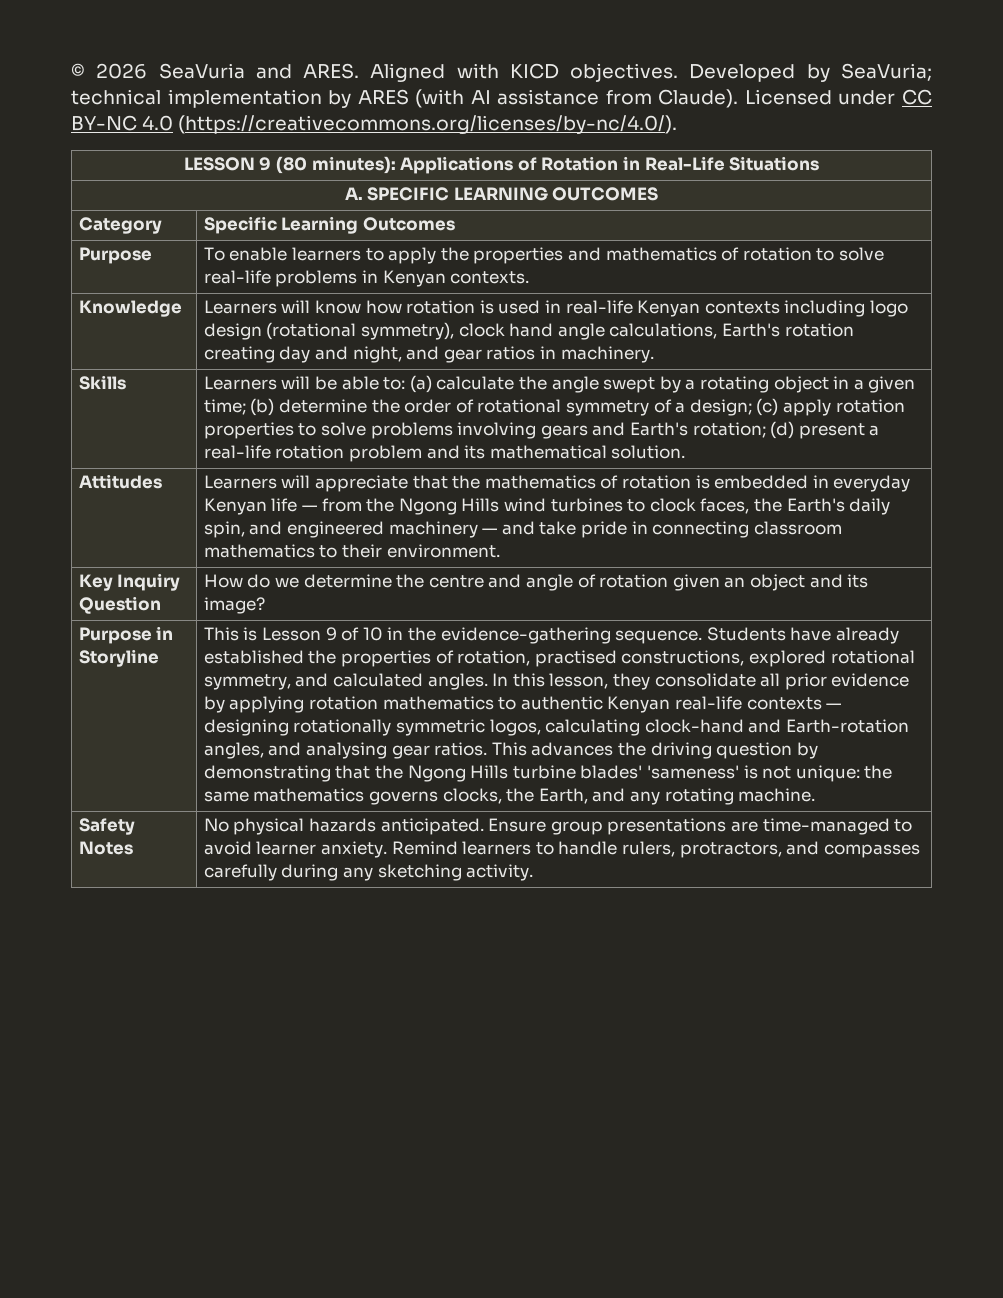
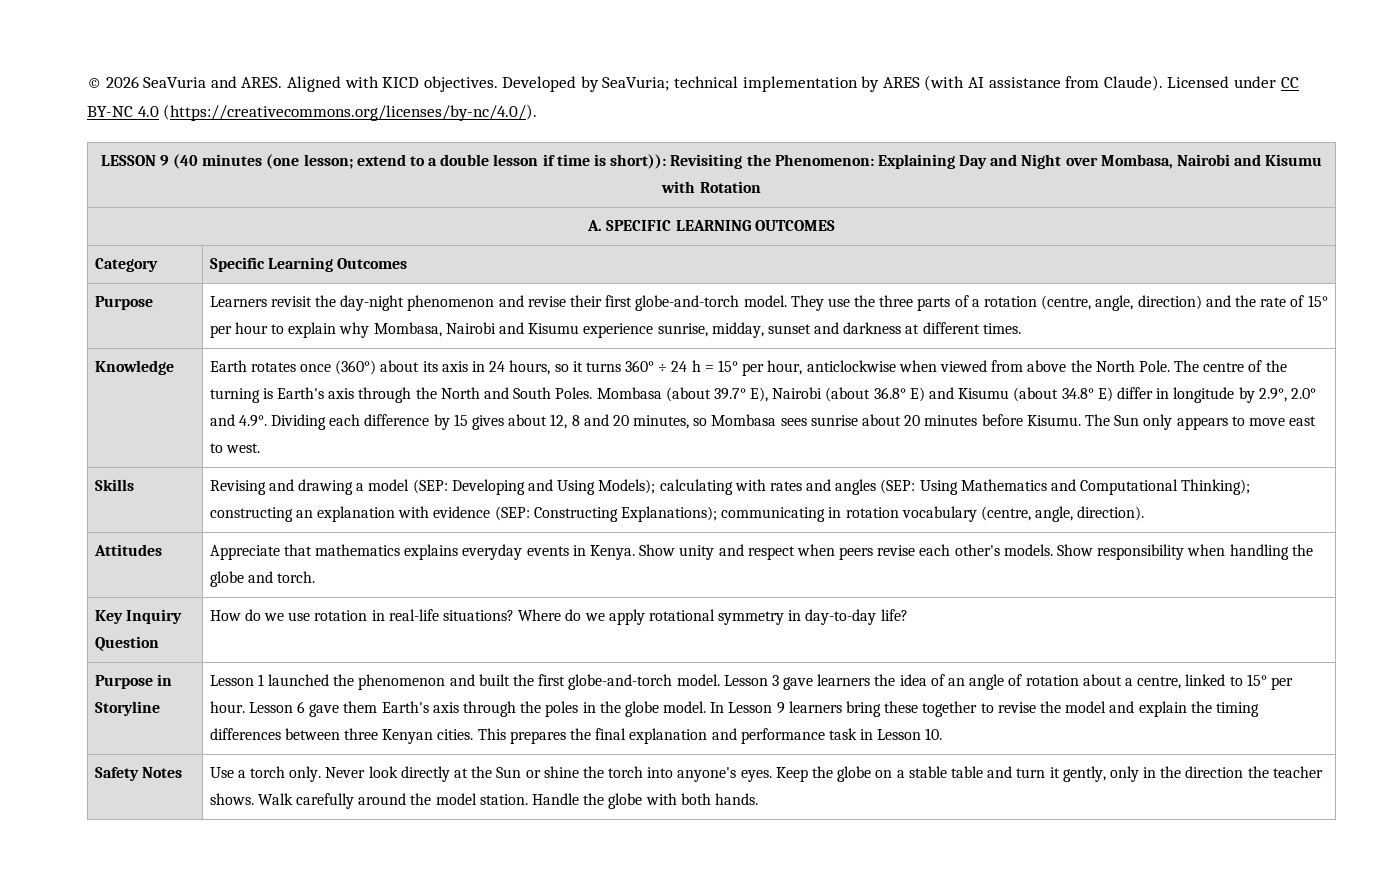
[276,156,820,174] (80 minutes): Applications of Rotation in Real-Life Situations -> [172,154,1323,169] [661,181,761,193] (40 minutes (one lesson; extend to a double lesson if time is short)): Revisiting the Phenomenon: Explaining Day and Night over Mombasa, Nairobi and Kisumu with Rotation
[203,247,884,264] [203,270,530,287] [78,300,182,317] [203,300,908,317] [203,322,854,340] [203,346,654,363] [78,375,126,390] [203,375,916,393] [203,398,905,416] [203,421,880,439] [203,445,686,462] [78,474,162,489] [203,475,911,492] [203,498,891,515] [203,521,842,538] [203,544,500,558] To enable learners to apply the properties and mathematics of rotation to solve real-life problems in Kenyan contexts. // Knowledge | Learners will know how rotation is used in real-life Kenyan contexts including logo design (rotational symmetry), clock hand angle calculations, Earth's rotation creating day and night, and gear ratios in machinery. // Skills | Learners will be able to: (a) calculate the angle swept by a rotating object in a given time; (b) determine the order of rotational symmetry of a design; (c) apply rotation properties to solve problems involving gears and Earth's rotation; (d) present a real-life rotation problem and its mathematical solution. // Attitudes | Learners will appreciate that the mathematics of rotation is embedded in everyday Kenyan life — from the Ngong Hills wind turbines to clock faces, the Earth's daily spin, and engineered machinery — and take pride in connecting classroom mathematics to their environment. -> [209,295,1328,311] [209,322,1021,338] [94,360,174,375] [209,360,1287,376] [209,387,1316,403] [209,414,1317,430] [209,443,260,453] [94,479,134,491] [209,479,1251,495] [209,506,1145,522] [93,544,162,556] [209,544,1313,560] [209,571,316,587] Learners revisit the day-night phenomenon and revise their first globe-and-torch model. They use the three parts of a rotation (centre, angle, direction) and the rate of 15° per hour to explain why Mombasa, Nairobi and Kisumu experience sunrise, midday, sunset and darkness at different times. // Knowledge | Earth rotates once (360°) about its axis in 24 hours, so it turns 360° ÷ 24 h = 15° per hour, anticlockwise when viewed from above the North Pole. The centre of the turning is Earth's axis through the North and South Poles. Mombasa (about 39.7° E), Nairobi (about 36.8° E) and Kisumu (about 34.8° E) differ in longitude by 2.9°, 2.0° and 4.9°. Dividing each difference by 15 gives about 12, 8 and 20 minutes, so Mombasa sees sunrise about 20 minutes before Kisumu. The Sun only appears to move east to west. // Skills | Revising and drawing a model (SEP: Developing and Using Models); calculating with rates and angles (SEP: Using Mathematics and Computational Thinking); constructing an explanation with evidence (SEP: Constructing Explanations); communicating in rotation vocabulary (centre, angle, direction). // Attitudes | Appreciate that mathematics explains everyday events in Kenya. Show unity and respect when peers revise each other's models. Show responsibility when handling the globe and torch.
[303,574,869,591] [203,597,265,614] [78,626,174,644] [78,649,159,667] [203,627,899,644] [203,650,915,667] [203,673,910,690] [203,696,842,713] [203,719,909,736] [203,742,818,759] [203,765,893,782] [203,788,816,805] [78,818,135,835] [78,841,133,855] [203,818,913,835] [203,841,920,858] [203,864,534,881] determine the centre and angle of rotation given an object and its image? // Purpose in Storyline | This is Lesson 9 of 10 in the evidence-gathering sequence. Students have already established the properties of rotation, practised constructions, explored rotational symmetry, and calculated angles. In this lesson, they consolidate all prior evidence by applying rotation mathematics to authentic Kenyan real-life contexts — designing rotationally symmetric logos, calculating clock-hand and Earth-rotation angles, and analysing gear ratios. This advances the driving question by demonstrating that the Ngong Hills turbine blades' 'sameness' is not unique: the same mathematics governs clocks, the Earth, and any rotating machine. // Safety Notes | No physical hazards anticipated. Ensure group presentations are time-managed to avoid learner anxiety. Remind learners to handle rulers, protractors, and compasses carefully during any sketching activity. -> [288,609,908,625] [94,674,172,689] [94,701,160,716] [209,674,1293,690] [209,701,1259,717] [209,728,943,744] [94,767,182,781] [209,766,1323,782] [209,793,758,809] use rotation in real-life situations? Where do we apply rotational symmetry in day-to-day life? // Purpose in Storyline | Lesson 1 launched the phenomenon and built the first globe-and-torch model. Lesson 3 gave learners the idea of an angle of rotation about a centre, linked to 15° per hour. Lesson 6 gave them Earth's axis through the poles in the globe model. In Lesson 9 learners bring these together to revise the model and explain the timing differences between three Kenyan cities. This prepares the final explanation and performance task in Lesson 10. // Safety Notes | Use a torch only. Never look directly at the Sun or shine the torch into anyone's eyes. Keep the globe on a stable table and turn it gently, only in the direction the teacher shows. Walk carefully around the model station. Handle the globe with both hands.

